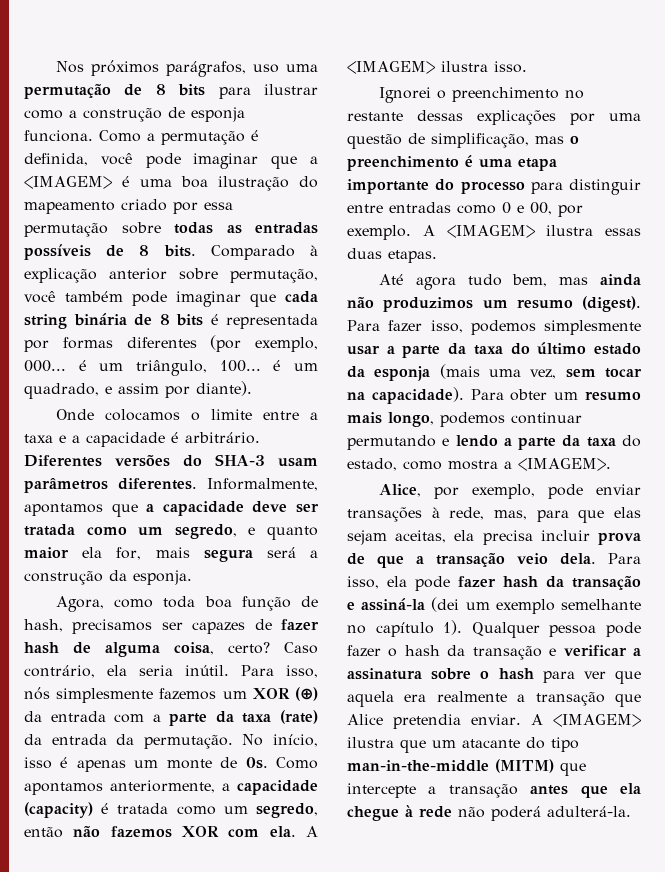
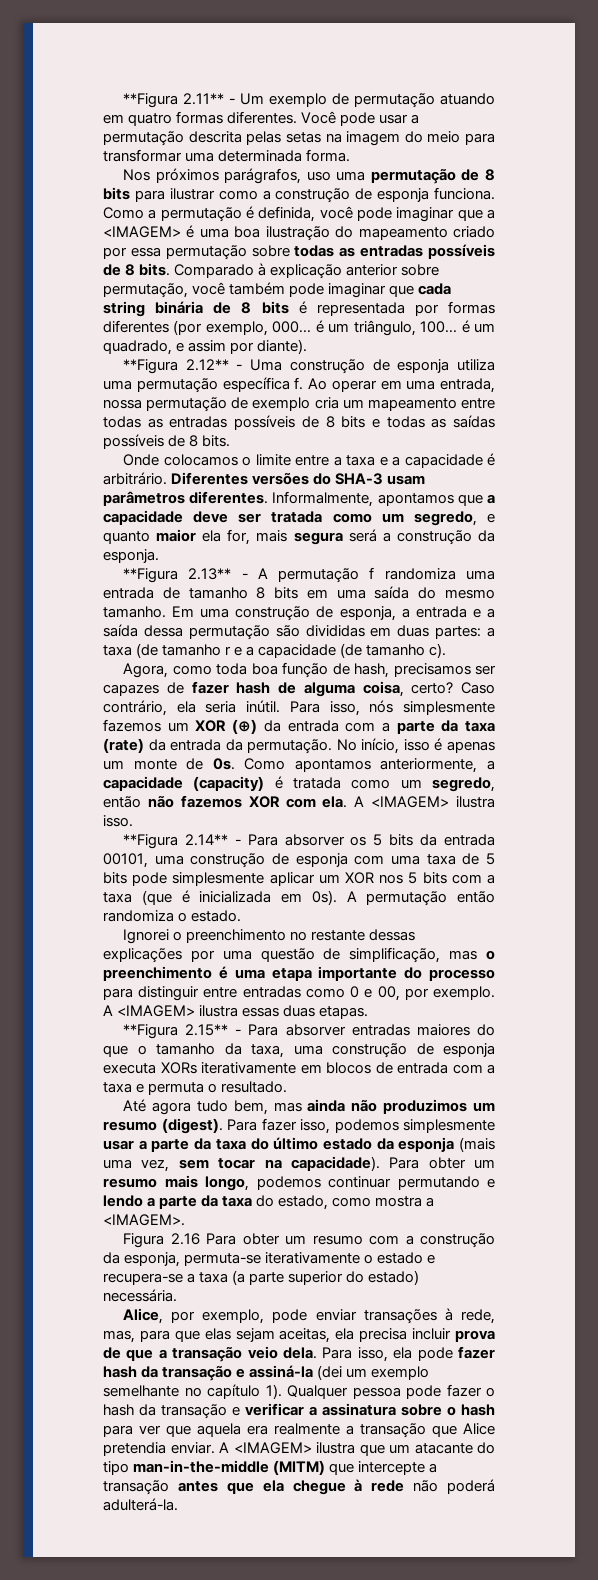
(55, 67) none -> [123,93,496,108] [103,111,420,126] [103,131,495,146] [103,149,351,162] **Figura 2.11** - Um exemplo de permutação atuando em quatro formas diferentes. Você pode usar a permutação descrita pelas setas na imagem do meio para transformar uma determinada forma. //
(252, 388) none -> [123,359,495,374] [103,377,495,393] [103,397,495,412] [103,415,495,430] [103,434,231,449] // **Figura 2.12** - Uma construção de esponja utiliza uma permutação específica f. Ao operar em uma entrada, nossa permutação de exemplo cria um mapeamento entre todas as entradas possíveis de 8 bits e todas as saídas possíveis de 8 bits.
(192, 577) none -> [123,567,496,583] [103,586,495,599] [103,606,495,621] [103,624,495,640] [103,643,447,658] // **Figura 2.13** - A permutação f randomiza uma entrada de tamanho 8 bits em uma saída do mesmo tamanho. Em uma construção de esponja, a entrada e a saída dessa permutação são divididas em duas partes: a taxa (de tamanho r e a capacidade (de tamanho c).
(527, 67) none -> [123,834,496,849] [103,853,496,868] [103,872,495,886] [103,890,495,906] [103,910,242,922] // **Figura 2.14** - Para absorver os 5 bits da entrada 00101, uma construção de esponja com uma taxa de 5 bits pode simplesmente aplicar um XOR nos 5 bits com a taxa (que é inicializada em 0s). A permutação então randomiza o estado.
(437, 256) none -> [123,1024,496,1039] [103,1043,495,1058] [103,1062,495,1074] [103,1081,288,1095] // **Figura 2.15** - Para absorver entradas maiores do que o tamanho da taxa, uma construção de esponja executa XORs iterativamente em blocos de entrada com a taxa e permuta o resultado.
(611, 464) none -> [123,1233,495,1248] [103,1252,436,1267] [103,1270,420,1285] [103,1289,177,1302] // Figura 2.16 Para obter um resumo com a construção da esponja, permuta-se iterativamente o estado e recupera-se a taxa (a parte superior do estado) necessária.

